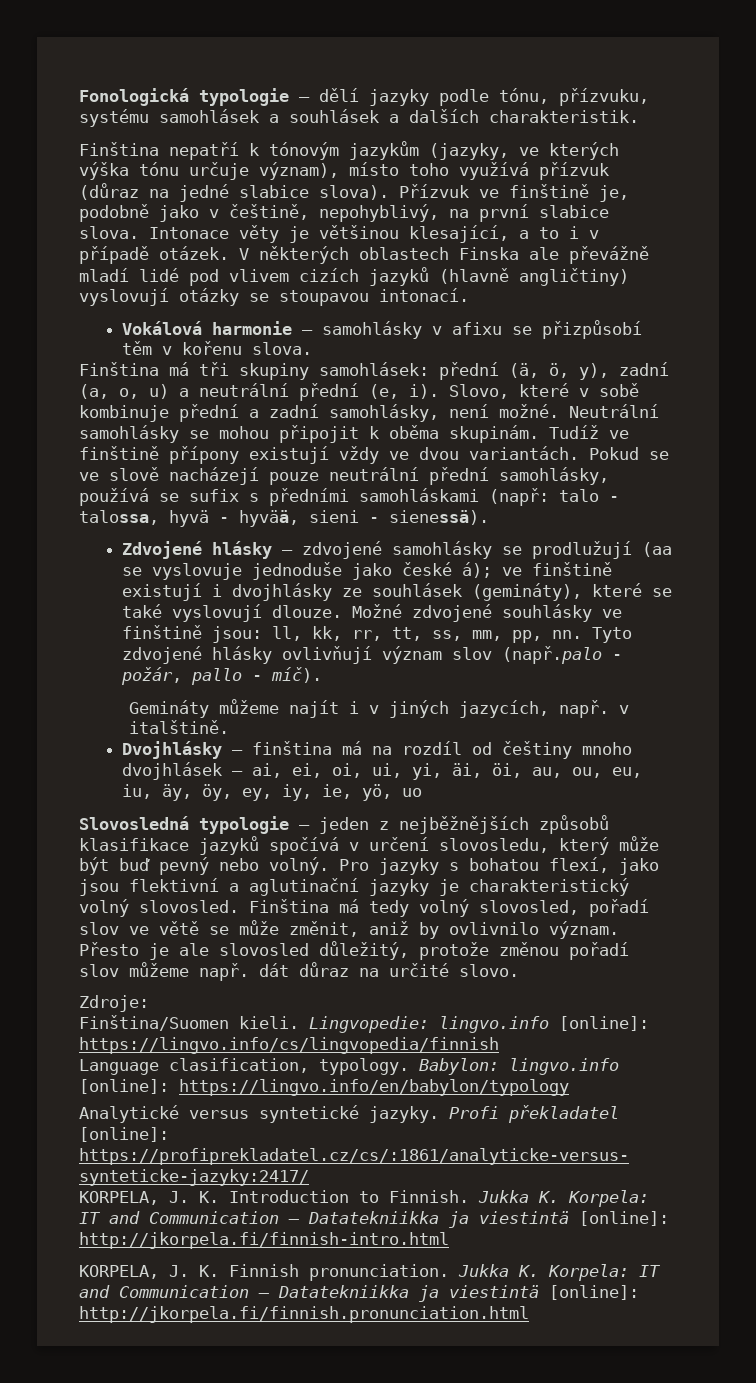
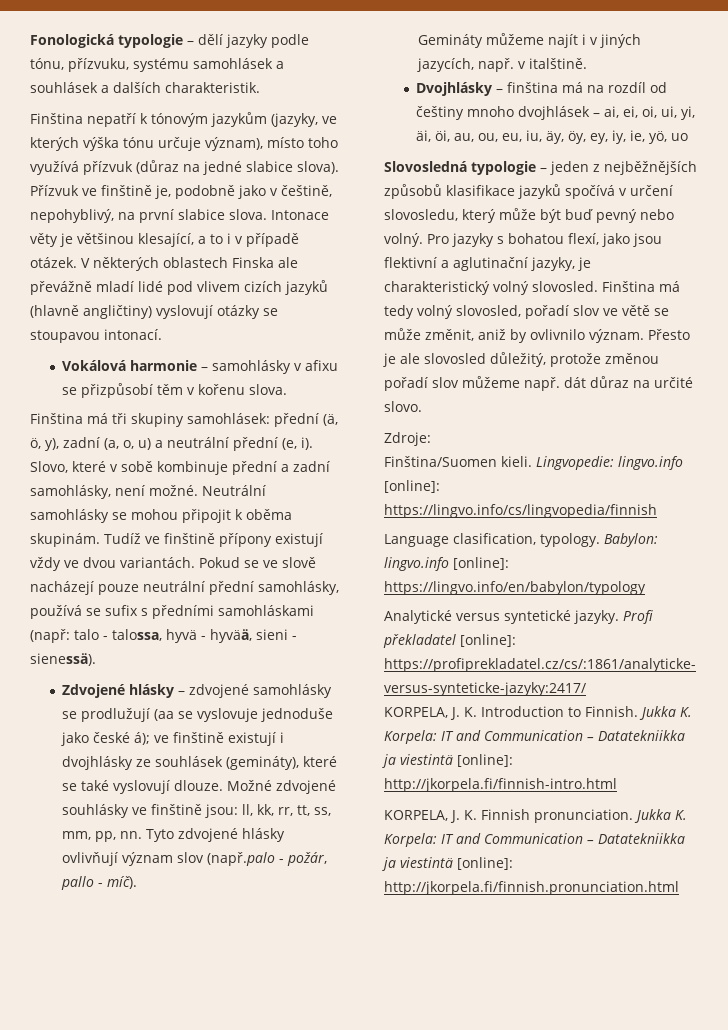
[369,879,429,896] jazyky -> [531,257,575,271] jazyky,

